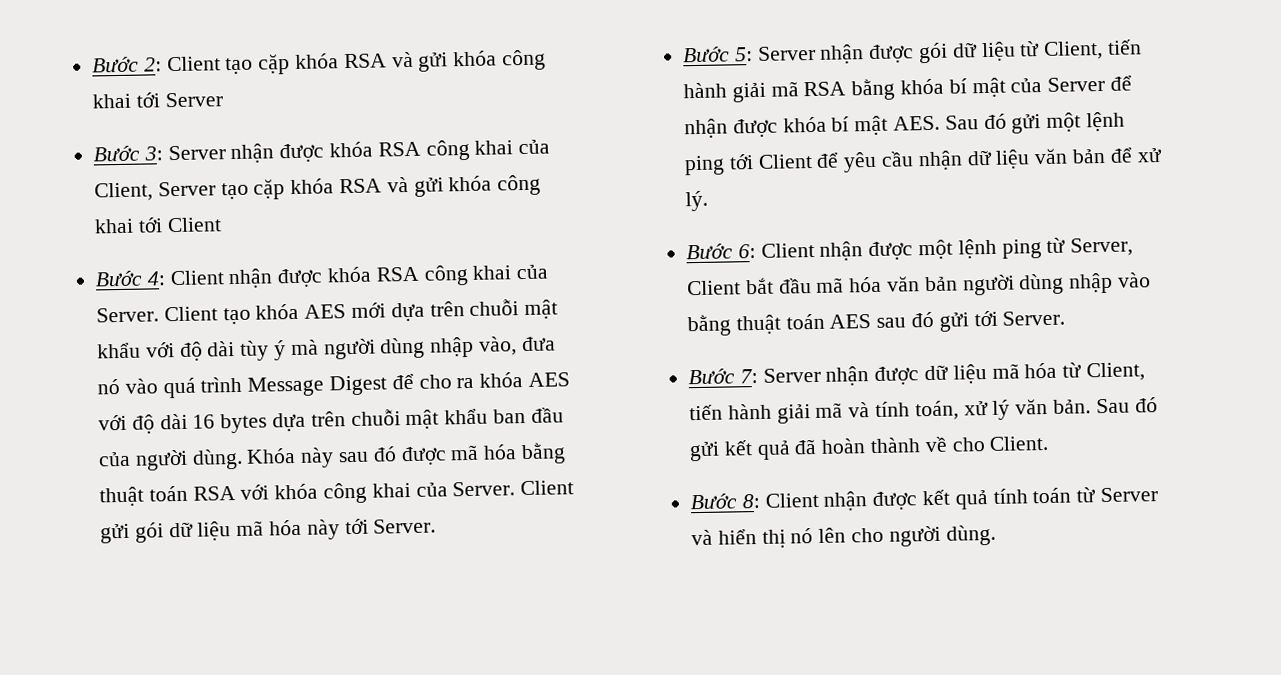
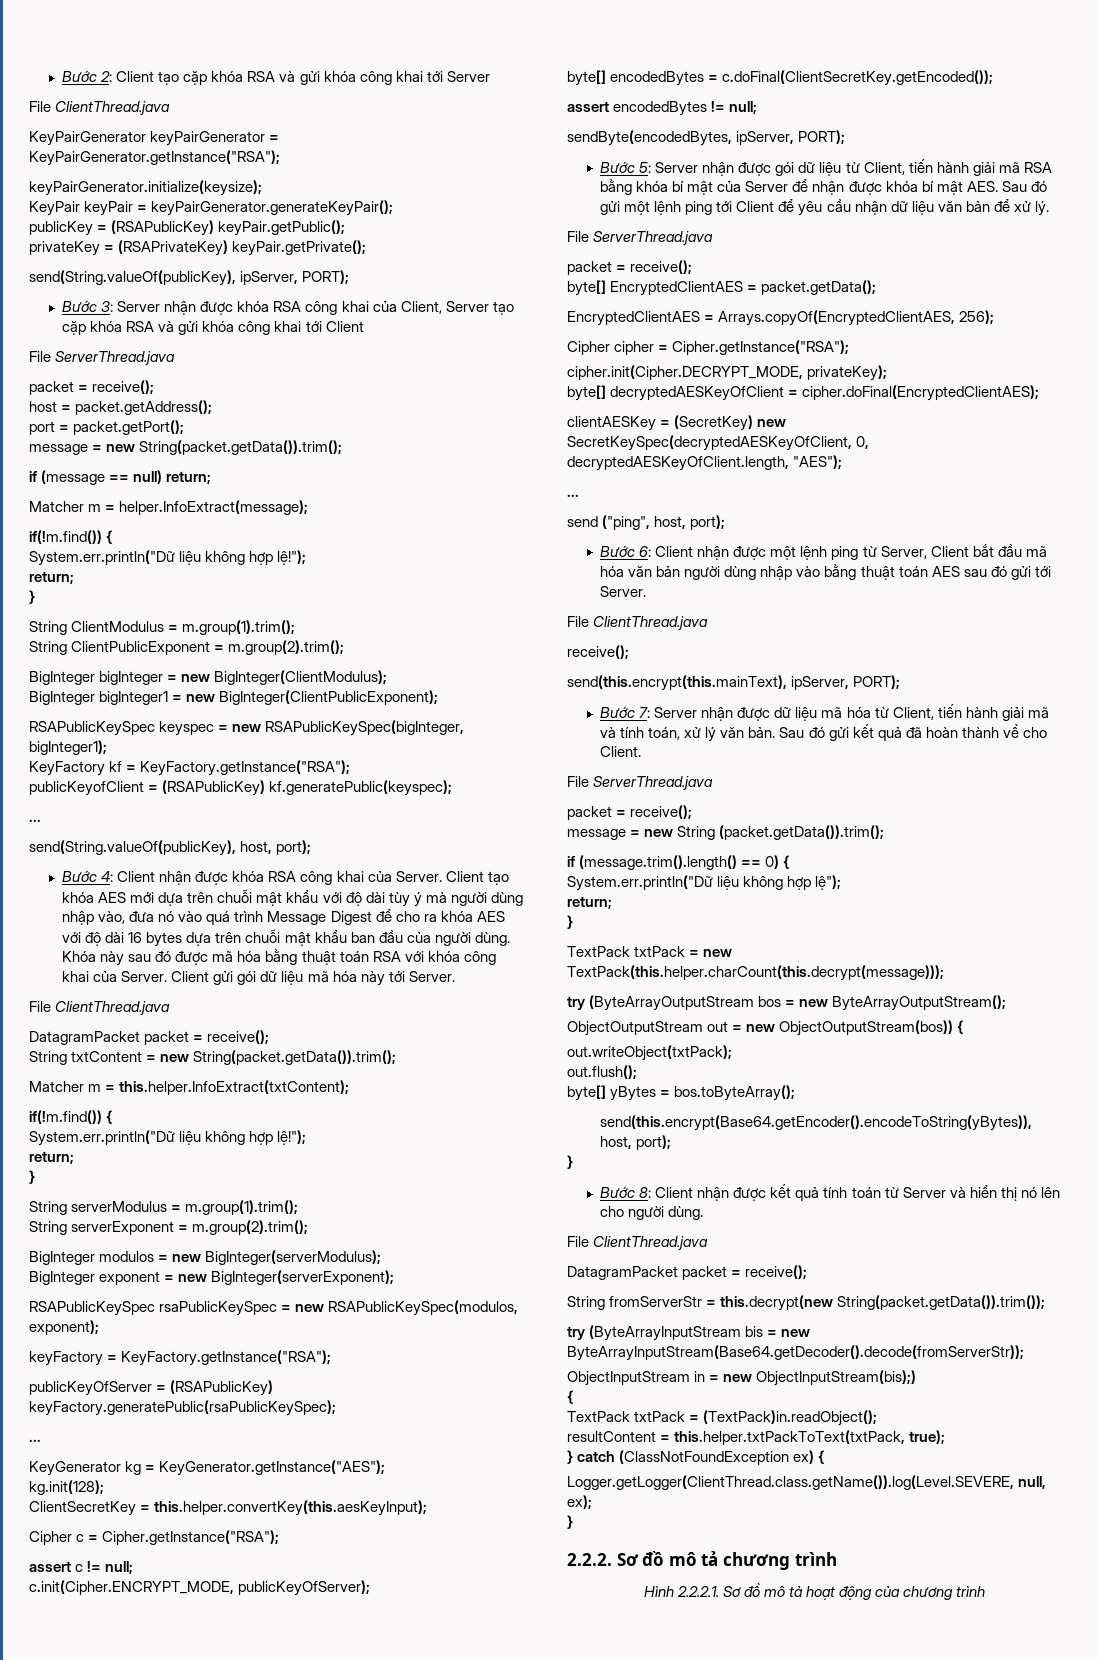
(223, 100) none -> [29,101,171,116] [29,131,280,146] [29,150,280,166] [29,180,262,196] [29,200,394,216] [29,220,346,236] [29,240,367,256] [29,270,350,286] // File ClientThread.java // KeyPairGenerator keyPairGenerator = KeyPairGenerator.getInstance("RSA"); // keyPairGenerator.initialize(keysize); // KeyPair keyPair = keyPairGenerator.generateKeyPair(); // publicKey = (RSAPublicKey) keyPair.getPublic(); // privateKey = (RSAPrivateKey) keyPair.getPrivate(); // send(String.valueOf(publicKey), ipServer, PORT);
(222, 225) none -> [29,351,176,366] [29,380,155,395] [29,400,213,415] [29,420,185,435] [29,440,343,455] [29,470,212,485] [29,500,309,515] [29,530,113,544] [29,550,307,566] [29,571,74,584] [29,590,35,604] [29,620,296,635] [29,640,345,655] [29,670,388,685] [29,690,439,705] [29,720,465,736] [29,740,107,755] [29,760,351,776] [29,780,453,796] [29,819,41,822] [29,840,312,856] // File ServerThread.java // packet = receive(); // host = packet.getAddress(); // port = packet.getPort(); // message = new String(packet.getData()).trim(); // if (message == null) return; // Matcher m = helper.InfoExtract(message); // if(!m.find()) { // System.err.println("Dữ liệu không hợp lệ!"); // return; // } // String ClientModulus = m.group(1).trim(); // String ClientPublicExponent = m.group(2).trim(); // BigInteger bigInteger = new BigInteger(ClientModulus); // BigInteger bigInteger1 = new BigInteger(ClientPublicExponent); // RSAPublicKeySpec keyspec = new RSAPublicKeySpec(bigInteger, bigInteger1); // KeyFactory kf = KeyFactory.getInstance("RSA"); // publicKeyofClient = (RSAPublicKey) kf.generatePublic(keyspec); // ... // send(String.valueOf(publicKey), host, port);
(437, 526) none -> [29,1001,171,1016] [29,1030,270,1045] [29,1050,397,1065] [29,1080,350,1095] [29,1110,113,1124] [29,1130,307,1146] [29,1151,74,1164] [29,1170,35,1184] [29,1200,299,1215] [29,1220,309,1235] [29,1250,382,1265] [29,1270,395,1285] [29,1300,519,1316] [29,1320,99,1335] [29,1350,332,1366] [29,1380,274,1396] [29,1400,336,1416] [29,1439,41,1442] [29,1460,386,1476] [29,1480,104,1495] [29,1500,428,1516] [29,1530,280,1545] [29,1561,134,1574] [29,1580,371,1596] [567,70,994,86] [567,101,758,116] [567,130,846,146] // File ClientThread.java // DatagramPacket packet = receive(); // String txtContent = new String(packet.getData()).trim(); // Matcher m = this.helper.InfoExtract(txtContent); // if(!m.find()) { // System.err.println("Dữ liệu không hợp lệ!"); // return; // } // String serverModulus = m.group(1).trim(); // String serverExponent = m.group(2).trim(); // BigInteger modulos = new BigInteger(serverModulus); // BigInteger exponent = new BigInteger(serverExponent); // RSAPublicKeySpec rsaPublicKeySpec = new RSAPublicKeySpec(modulos, exponent); // keyFactory = KeyFactory.getInstance("RSA"); // publicKeyOfServer = (RSAPublicKey) keyFactory.generatePublic(rsaPublicKeySpec); // ... // KeyGenerator kg = KeyGenerator.getInstance("AES"); // kg.init(128); // ClientSecretKey = this.helper.convertKey(this.aesKeyInput); // Cipher c = Cipher.getInstance("RSA"); // assert c != null; // c.init(Cipher.ENCRYPT_MODE, publicKeyOfServer); // byte[] encodedBytes = c.doFinal(ClientSecretKey.getEncoded()); // assert encodedBytes != null; // sendByte(encodedBytes, ipServer, PORT);
(708, 201) none -> [567,231,714,246] [567,260,693,275] [567,280,877,296] [567,310,995,326] [567,340,850,355] [567,365,888,381] [567,385,1040,401] [567,415,787,431] [567,435,870,451] [567,455,843,471] [567,494,579,497] [567,515,726,530] // File ServerThread.java // packet = receive(); // byte[] EncryptedClientAES = packet.getData(); // EncryptedClientAES = Arrays.copyOf(EncryptedClientAES, 256); // Cipher cipher = Cipher.getInstance("RSA"); // cipher.init(Cipher.DECRYPT_MODE, privateKey); // byte[] decryptedAESKeyOfClient = cipher.doFinal(EncryptedClientAES); // clientAESKey = (SecretKey) new SecretKeySpec(decryptedAESKeyOfClient, 0, decryptedAESKeyOfClient.length, "AES"); // ... // send ("ping", host, port);
(1066, 318) none -> [567,616,709,631] [567,645,629,659] [567,675,901,691] // File ClientThread.java // receive(); // send(this.encrypt(this.mainText), ipServer, PORT);
(1050, 443) none -> [567,776,714,791] [567,805,693,820] [567,825,885,840] [567,855,790,870] [567,875,842,891] [567,896,612,909] [567,915,573,929] [567,946,733,957] [567,965,944,981] [567,995,1007,1011] [567,1020,964,1036] [567,1045,732,1061] [567,1065,637,1079] [567,1085,796,1101] [600,1115,1033,1131] [600,1135,672,1150] [567,1155,573,1169] // File ServerThread.java // packet = receive(); // message = new String (packet.getData()).trim(); // if (message.trim().length() == 0) { // System.err.println("Dữ liệu không hợp lệ"); // return; // } // TextPack txtPack = new TextPack(this.helper.charCount(this.decrypt(message))); // try (ByteArrayOutputStream bos = new ByteArrayOutputStream(); // ObjectOutputStream out = new ObjectOutputStream(bos)) { // out.writeObject(txtPack); // out.flush(); // byte[] yBytes = bos.toByteArray(); // send(this.encrypt(Base64.getEncoder().encodeToString(yBytes)), host, port); // }
(996, 535) none -> [567,1236,709,1251] [567,1265,808,1280] [567,1295,1046,1311] [567,1325,811,1341] [567,1345,1024,1361] [567,1370,917,1386] [567,1390,573,1404] [567,1410,878,1426] [567,1430,946,1445] [567,1450,825,1465] [567,1475,1047,1490] [567,1495,592,1509] [567,1515,573,1529] [567,1551,837,1570] [643,1583,986,1600] // File ClientThread.java // DatagramPacket packet = receive(); // String fromServerStr = this.decrypt(new String(packet.getData()).trim()); // try (ByteArrayInputStream bis = new ByteArrayInputStream(Base64.getDecoder().decode(fromServerStr)); // ObjectInputStream in = new ObjectInputStream(bis);) // { // TextPack txtPack = (TextPack)in.readObject(); // resultContent = this.helper.txtPackToText(txtPack, true); // } catch (ClassNotFoundException ex) { // Logger.getLogger(ClientThread.class.getName()).log(Level.SEVERE, null, ex); // } // 2.2.2. Sơ đồ mô tả chương trình // Hình 2.2.2.1. Sơ đồ mô tả hoạt động của chương trình

